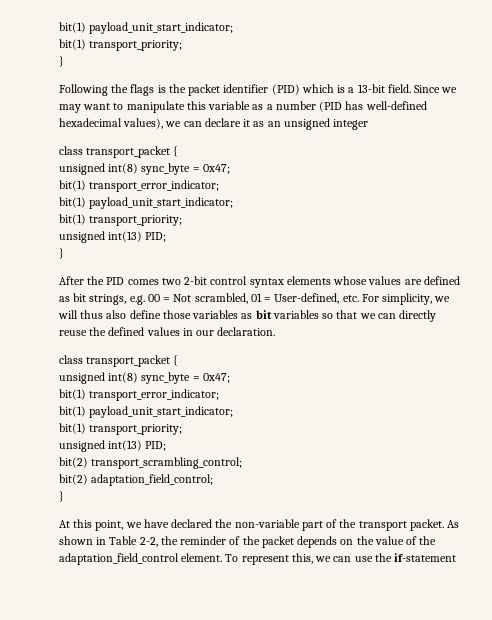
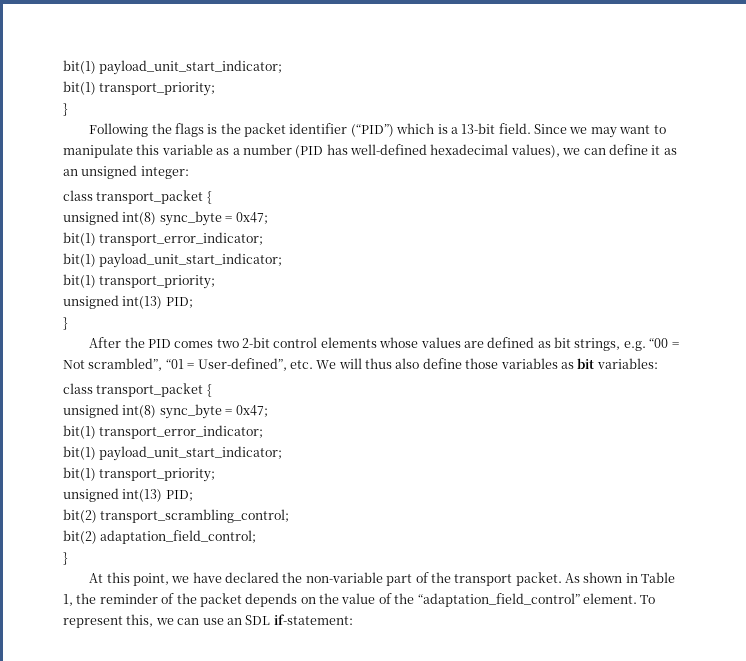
[271,84,300,95] (PID) -> [350,124,394,137] (“PID”)
[204,118,241,127] declare -> [608,144,648,155] define
[333,119,369,130] integer -> [140,166,189,179] integer:
[249,278,284,288] syntax -> (318, 342) none
[147,294,160,302] 00 -> [649,338,669,348] “00
[194,293,451,305] scrambled, 01 = User-defined, etc. For simplicity, we -> [88,358,337,371] scrambled”, “01 = User-defined”, etc. We
[272,310,437,322] [59,327,276,336] variables so that we can directly reuse the defined values in our declaration. -> [596,358,658,369] variables:
[139,537,158,547] 2-2, -> [63,594,73,606] 1,
[59,553,179,565] adaptation_field_control -> [417,593,580,607] “adaptation_field_control”
[374,553,457,562] the if-statement -> [226,614,353,625] an SDL if-statement:

